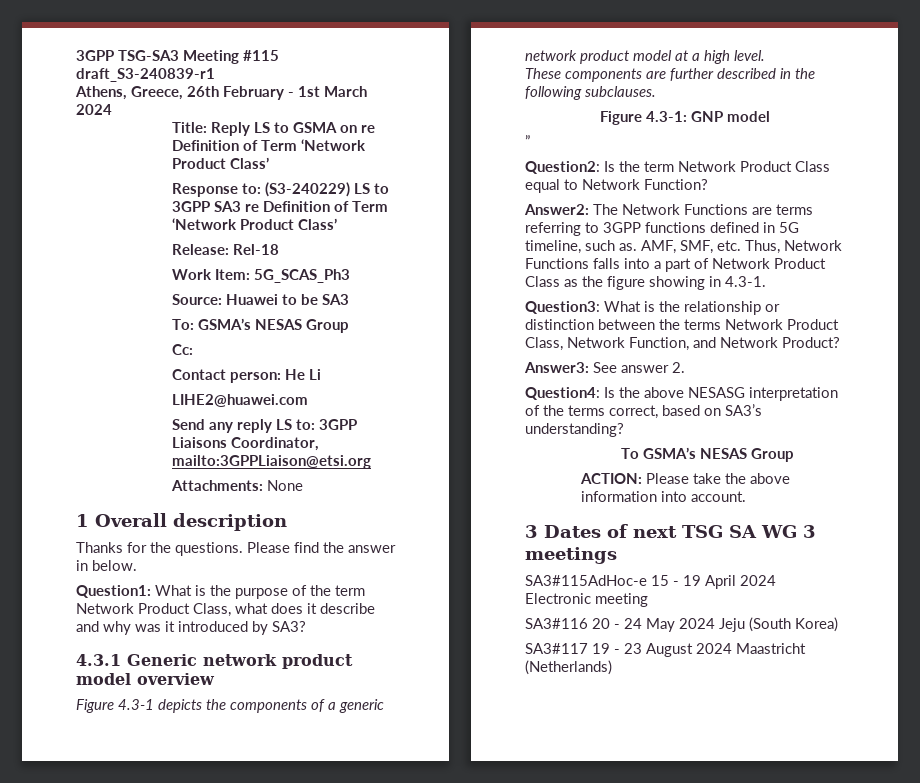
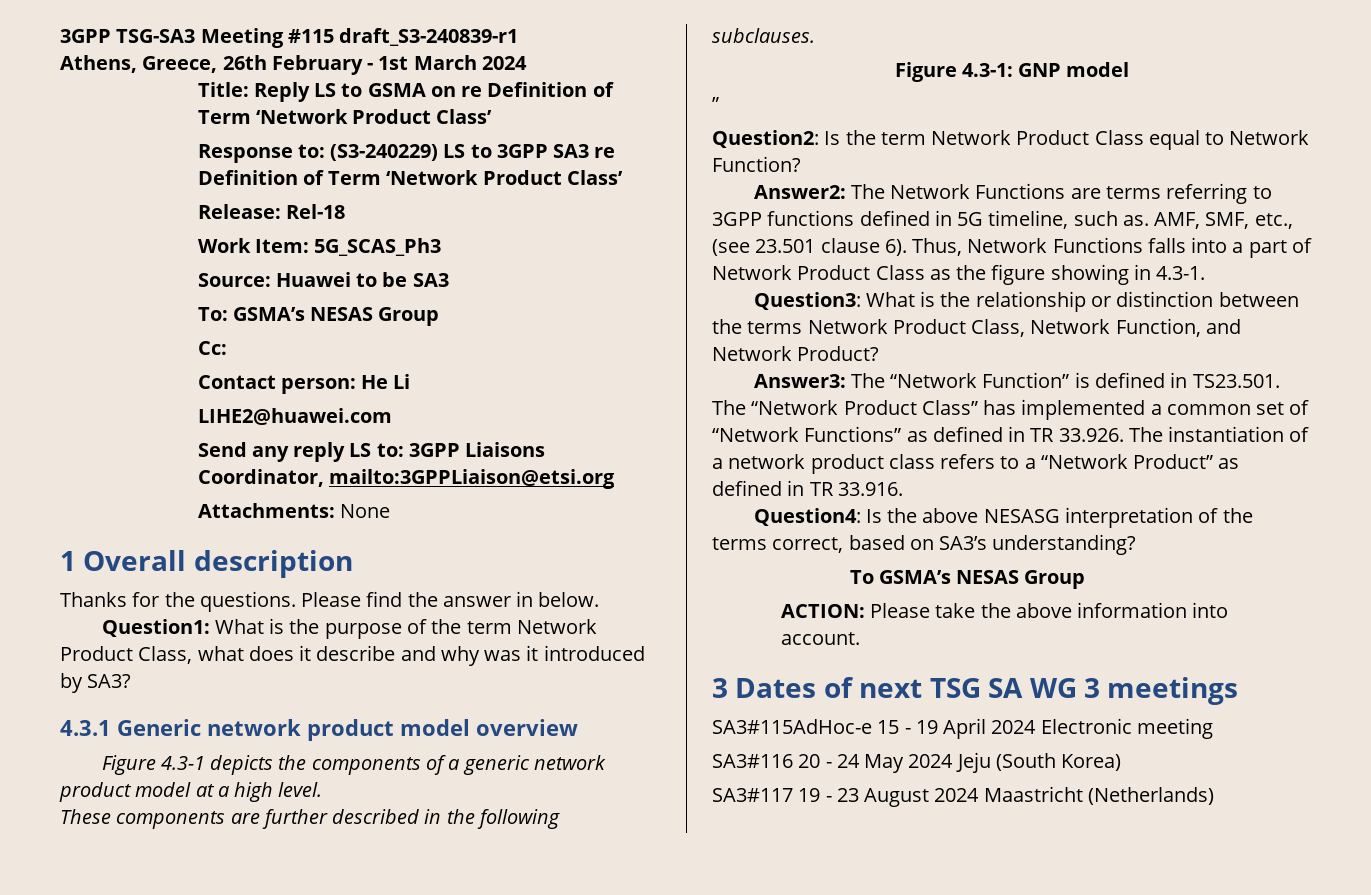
[717,240,741,251] etc. -> [1254,213,1293,229] [712,238,907,256] etc., (see 23.501 clause 6).
[593,362,685,373] See answer 2. -> [850,372,1280,388] [712,399,1310,420] [712,426,1310,442] [712,454,1240,474] [712,480,903,496] The “Network Function” is defined in TS23.501. The “Network Product Class” has implemented a common set of “Network Functions” as defined in TR 33.926. The instantiation of a network product class refers to a “Network Product” as defined in TR 33.916.

